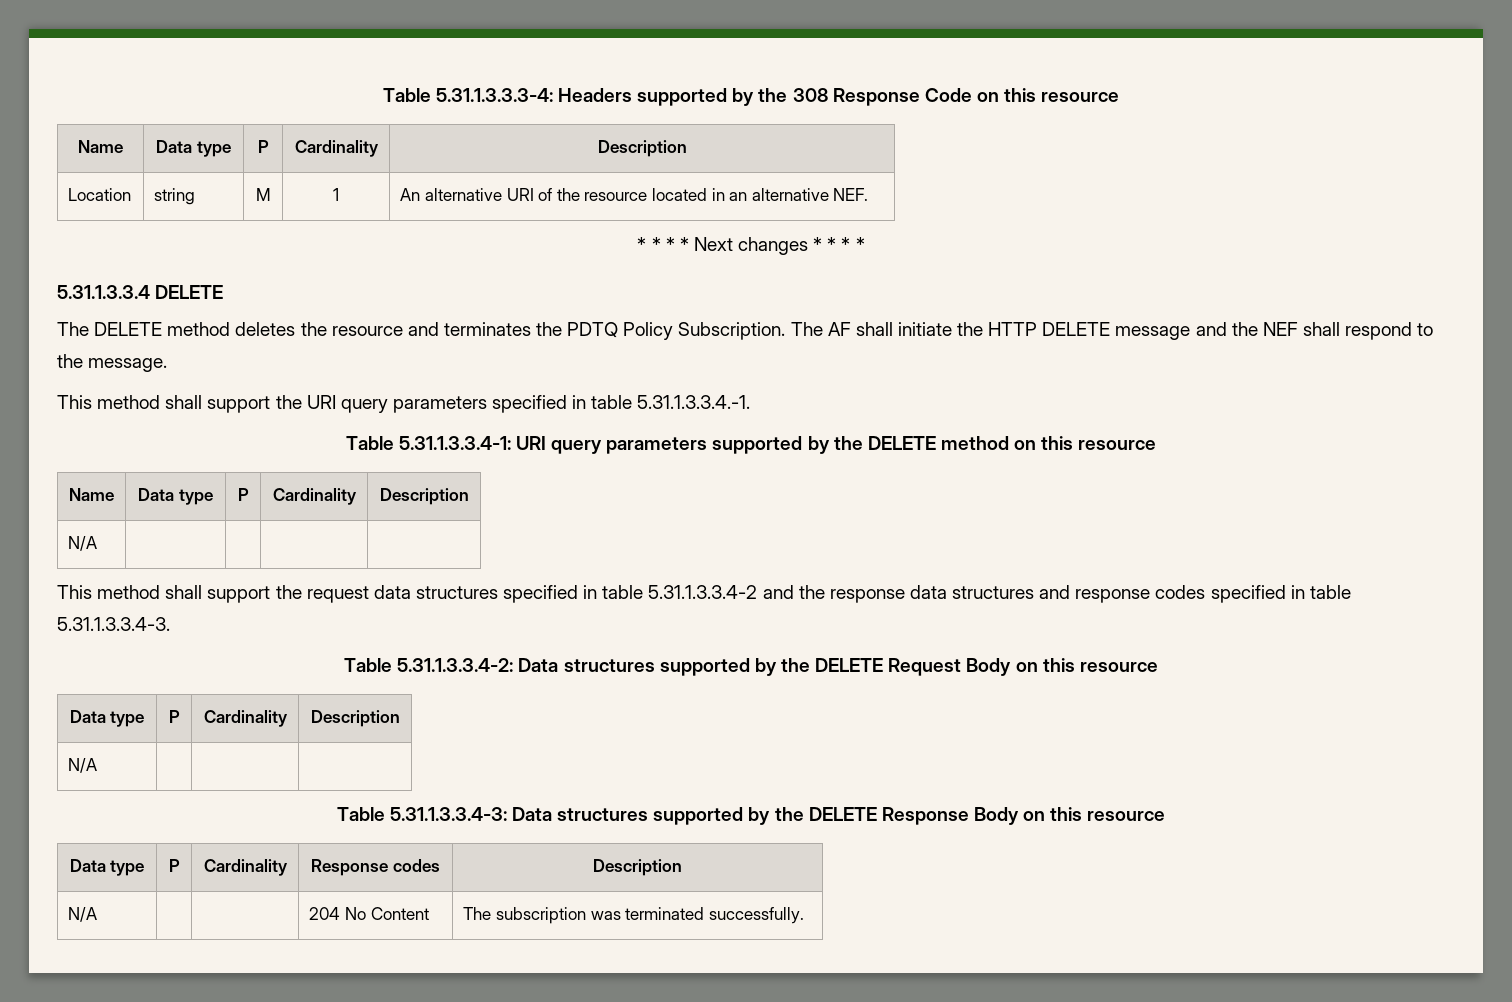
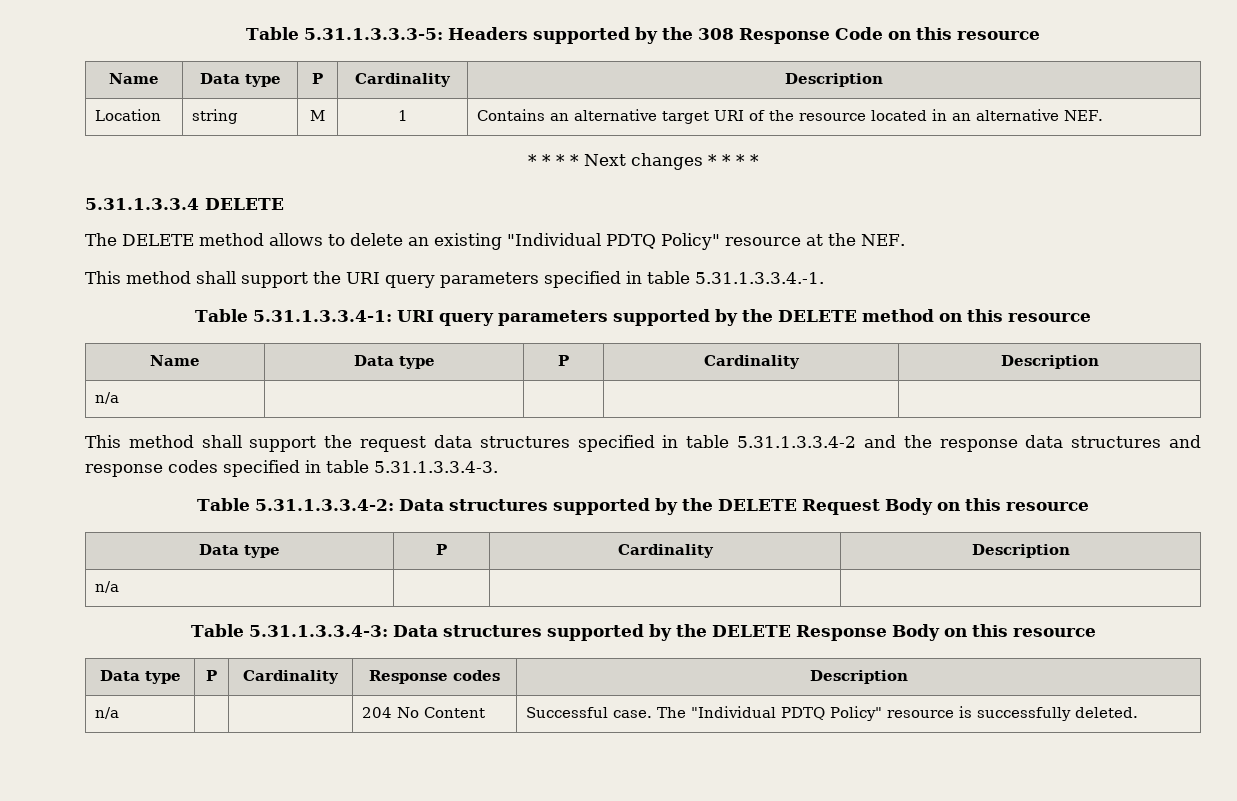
[382,88,553,102] Table 5.31.1.3.3.3-4: -> [246,27,443,40] Table 5.31.1.3.3.3-5:
[400,188,503,201] An alternative -> [476,109,709,124] Contains an alternative target
[235,322,1434,340] [57,354,168,372] deletes the resource and terminates the PDTQ Policy Subscription. The AF shall initiate the HTTP DELETE message and the NEF shall respond to the message. -> [269,233,905,250] allows to delete an existing "Individual PDTQ Policy" resource at the NEF.
[68,536,98,551] N/A -> [94,392,119,404] n/a
[68,758,98,773] N/A -> [94,581,119,593] n/a
[68,907,98,922] N/A -> [94,707,119,719] n/a
[463,907,804,924] The subscription was terminated successfully. -> [525,706,1138,721] Successful case. The "Individual PDTQ Policy" resource is successfully deleted.

